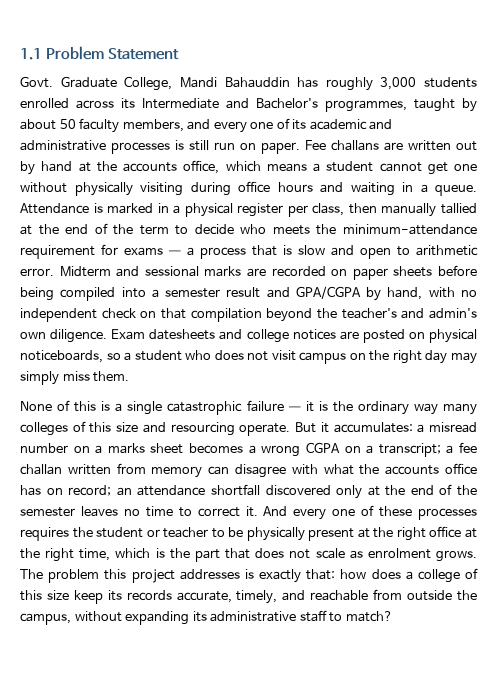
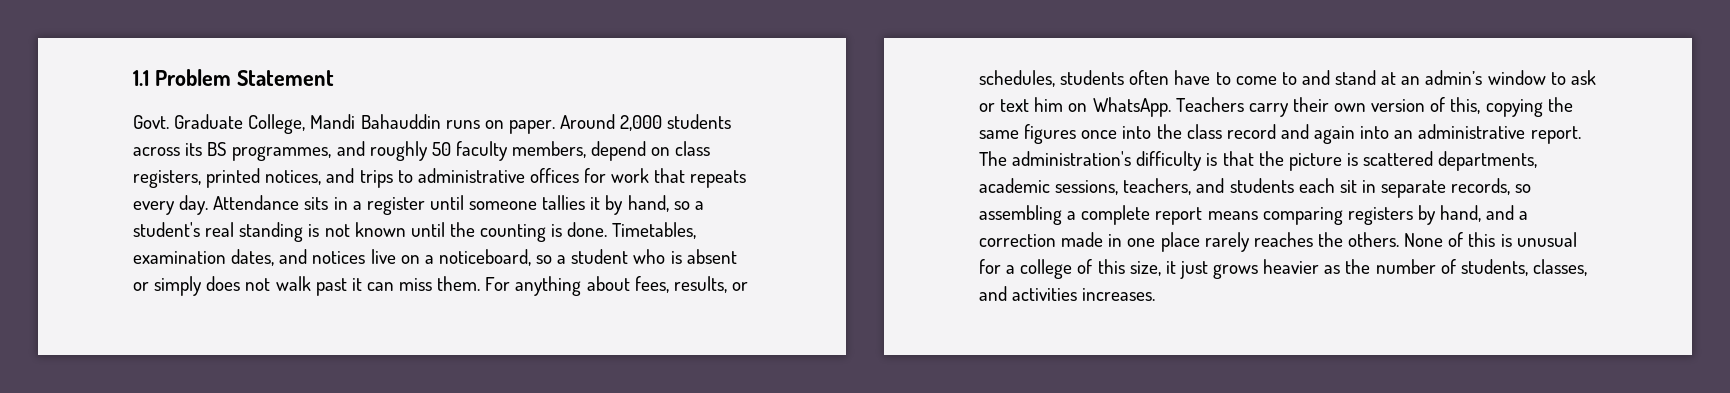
[297,77,477,91] [20,98,477,112] [20,118,393,133] [20,140,477,154] [20,160,477,175] [20,181,477,196] [20,203,478,217] [20,223,477,235] [20,244,478,259] [20,265,478,280] [20,286,477,301] [20,308,477,322] [20,329,478,343] [20,350,478,364] [20,371,130,385] [20,400,477,415] [20,421,478,436] [20,442,478,457] [20,463,478,478] [20,484,477,499] [20,505,478,520] [20,526,478,541] [20,548,477,562] [20,568,479,583] [20,589,478,604] [20,610,393,625] has roughly 3,000 students enrolled across its Intermediate and Bachelor's programmes, taught by about 50 faculty members, and every one of its academic and administrative processes is still run on paper. Fee challans are written out by hand at the accounts office, which means a student cannot get one without physically visiting during office hours and waiting in a queue. Attendance is marked in a physical register per class, then manually tallied at the end of the term to decide who meets the minimum-attendance requirement for exams — a process that is slow and open to arithmetic error. Midterm and sessional marks are recorded on paper sheets before being compiled into a semester result and GPA/CGPA by hand, with no independent check on that compilation beyond the teacher's and admin's own diligence. Exam datesheets and college notices are posted on physical noticeboards, so a student who does not visit campus on the right day may simply miss them. // None of this is a single catastrophic failure — it is the ordinary way many colleges of this size and resourcing operate. But it accumulates: a misread number on a marks sheet becomes a wrong CGPA on a transcript; a fee challan written from memory can disagree with what the accounts office has on record; an attendance shortfall discovered only at the end of the semester leaves no time to correct it. And every one of these processes requires the student or teacher to be physically present at the right office at the right time, which is the part that does not scale as enrolment grows. The problem this project addresses is exactly that: how does a college of this size keep its records accurate, timely, and reachable from outside the campus, without expanding its administrative staff to match? -> [445,114,732,134] [133,141,711,161] [133,168,747,188] [133,195,704,215] [133,222,697,242] [133,249,737,266] [133,276,748,296] [979,70,1596,87] [979,97,1573,117] [979,124,1581,144] [979,151,1538,171] [979,178,1532,198] [979,205,1529,225] [979,232,1577,252] [979,259,1587,279] [979,286,1156,301] runs on paper. Around 2,000 students across its BS programmes, and roughly 50 faculty members, depend on class registers, printed notices, and trips to administrative offices for work that repeats every day. Attendance sits in a register until someone tallies it by hand, so a student's real standing is not known until the counting is done. Timetables, examination dates, and notices live on a noticeboard, so a student who is absent or simply does not walk past it can miss them. For anything about fees, results, or schedules, students often have to come to and stand at an admin’s window to ask or text him on WhatsApp. Teachers carry their own version of this, copying the same figures once into the class record and again into an administrative report. The administration's difficulty is that the picture is scattered departments, academic sessions, teachers, and students each sit in separate records, so assembling a complete report means comparing registers by hand, and a correction made in one place rarely reaches the others. None of this is unusual for a college of this size, it just grows heavier as the number of students, classes, and activities increases.

